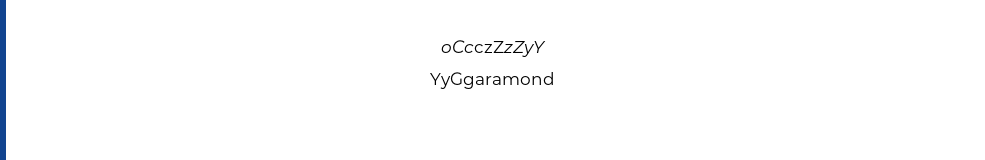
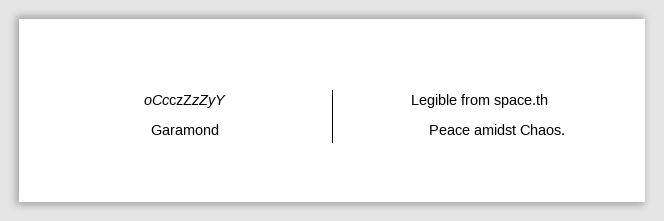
[430,72,555,89] YyGgaramond -> [150,124,219,135] [411,94,548,108] [428,124,565,135] Garamond // Legible from space.th // Peace amidst Chaos.

